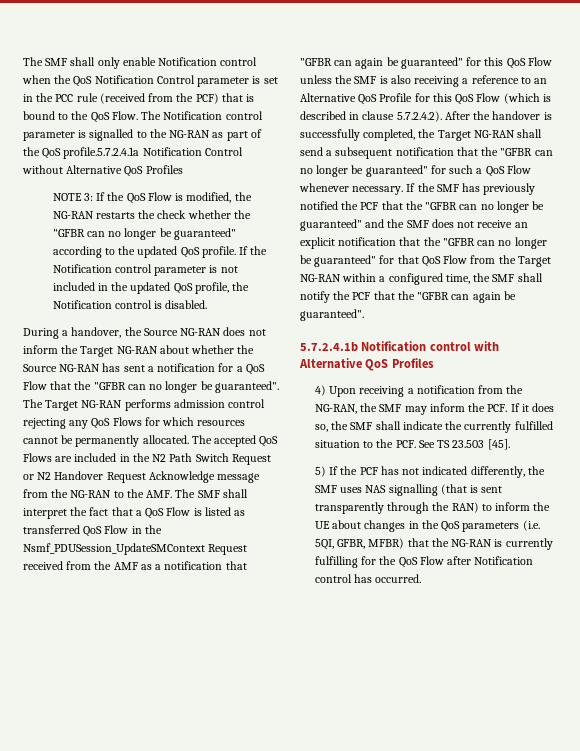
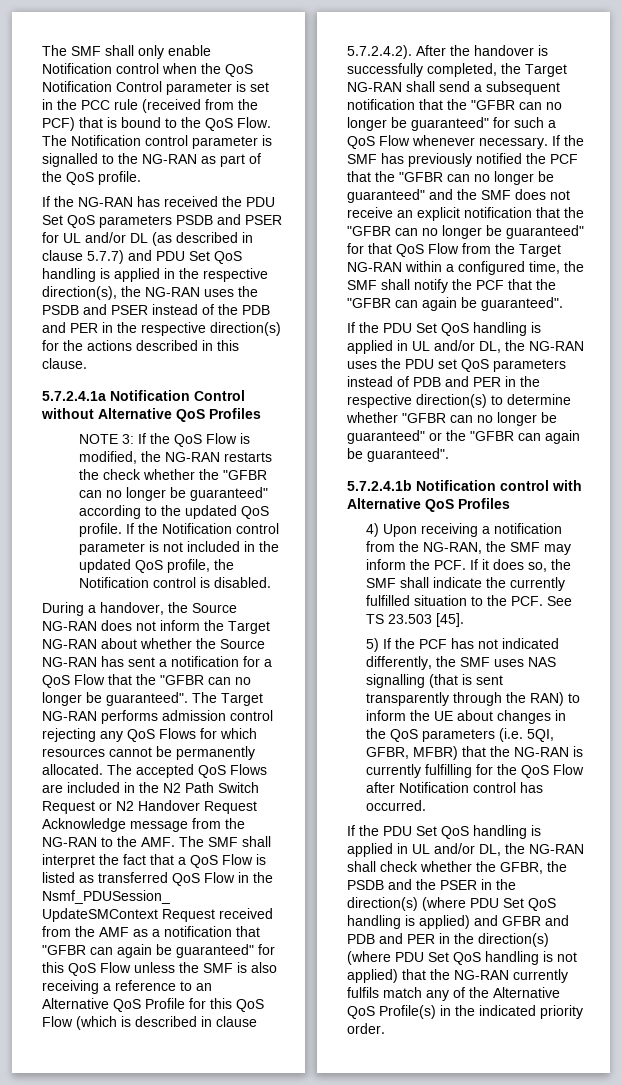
[63,147,140,159] profile.5.7.2.4.1a -> [98,171,141,185] [42,196,275,207] [42,214,282,228] [42,232,253,246] [42,250,242,264] [42,268,268,282] [42,286,258,300] [42,304,270,315] [42,322,281,336] [42,340,239,351] [42,358,87,369] [42,391,106,401] profile. // If the NG-RAN has received the PDU Set QoS parameters PSDB and PSER for UL and/or DL (as described in clause 5.7.7) and PDU Set QoS handling is applied in the respective direction(s), the NG-RAN uses the PSDB and PSER instead of the PDB and PER in the respective direction(s) for the actions described in this clause. // 5.7.2.4.1a
(364, 315) none -> [347,322,541,336] [347,340,584,354] [347,358,566,372] [347,376,540,387] [347,394,571,408] [346,412,557,426] [347,430,580,444] [347,448,449,462] // If the PDU Set QoS handling is applied in UL and/or DL, the NG-RAN uses the PDU set QoS parameters instead of PDB and PER in the respective direction(s) to determine whether "GFBR can no longer be guaranteed" or the "GFBR can again be guaranteed".
(422, 578) none -> [347,825,541,839] [347,843,584,857] [347,861,567,874] [347,879,516,890] [347,897,556,911] [347,915,569,929] [347,933,549,947] [347,951,577,965] [347,969,568,983] [347,987,560,1001] [347,1005,583,1019] [347,1023,385,1034] // If the PDU Set QoS handling is applied in UL and/or DL, the NG-RAN shall check whether the GFBR, the PSDB and the PSER in the direction(s) (where PDU Set QoS handling is applied) and GFBR and PDB and PER in the direction(s) (where PDU Set QoS handling is not applied) that the NG-RAN currently fulfils match any of the Alternative QoS Profile(s) in the indicated priority order.

